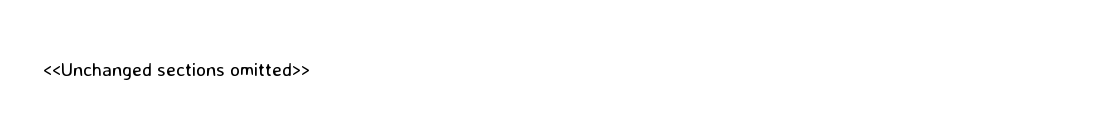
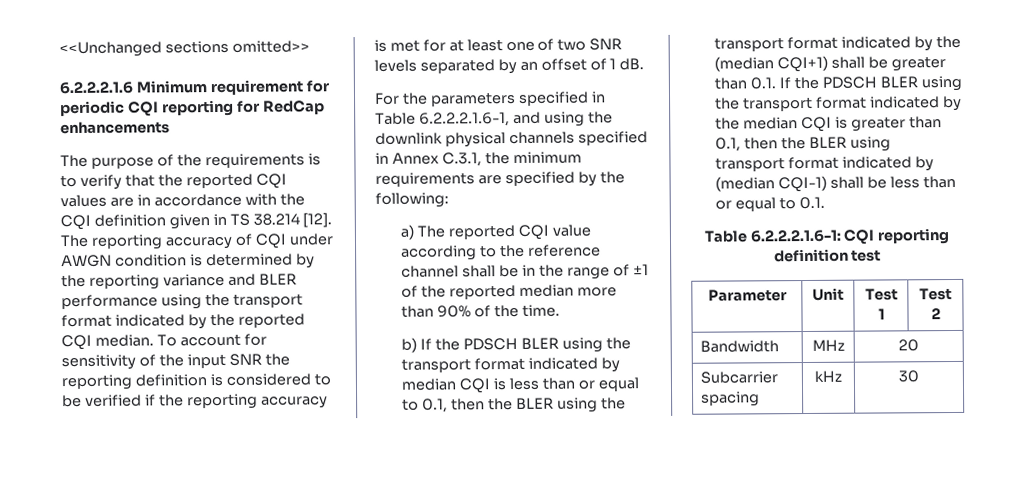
(311, 69) none -> [59,79,329,96] [60,99,325,117] [60,121,170,135] [60,153,321,169] [60,173,287,190] [60,193,305,208] [60,212,333,231] [60,233,334,250] [61,253,315,269] [61,273,297,290] [61,293,303,310] [61,313,305,330] [61,333,267,351] [61,353,290,371] [61,373,331,391] [62,393,328,410] [374,38,623,52] [374,58,645,75] [374,91,606,107] [375,111,613,127] [375,131,648,148] [375,151,582,167] [375,171,625,187] [375,192,449,208] [400,224,591,240] [401,244,601,261] [401,264,649,280] [401,284,617,300] [401,304,560,318] [401,337,631,353] [401,357,620,373] [401,377,640,394] [402,397,626,413] [714,35,961,52] [714,55,946,73] [714,75,962,92] [715,95,962,112] [715,116,942,133] [715,136,891,152] [715,156,934,172] [715,175,956,193] [715,196,825,212] [703,228,951,245] [773,248,882,263] [707,289,787,302] [812,287,844,301] [864,288,898,301] [877,308,885,320] [919,288,952,301] [930,308,941,320] [700,340,780,353] [811,339,845,351] [898,339,919,352] [700,371,779,384] [701,391,761,407] [814,370,842,382] [898,370,919,383] // 6.2.2.2.1.6 Minimum requirement for periodic CQI reporting for RedCap enhancements // The purpose of the requirements is to verify that the reported CQI values are in accordance with the CQI definition given in TS 38.214 [12]. The reporting accuracy of CQI under AWGN condition is determined by the reporting variance and BLER performance using the transport format indicated by the reported CQI median. To account for sensitivity of the input SNR the reporting definition is considered to be verified if the reporting accuracy is met for at least one of two SNR levels separated by an offset of 1 dB. // For the parameters specified in Table 6.2.2.2.1.6-1, and using the downlink physical channels specified in Annex C.3.1, the minimum requirements are specified by the following: // a) The reported CQI value according to the reference channel shall be in the range of ±1 of the reported median more than 90% of the time. // b) If the PDSCH BLER using the transport format indicated by median CQI is less than or equal to 0.1, then the BLER using the transport format indicated by the (median CQI+1) shall be greater than 0.1. If the PDSCH BLER using the transport format indicated by the median CQI is greater than 0.1, then the BLER using transport format indicated by (median CQI-1) shall be less than or equal to 0.1. // Table 6.2.2.2.1.6-1: CQI reporting definition test // Parameter | Unit | Test 1 | Test 2 // Bandwidth | MHz | 20 // Subcarrier spacing | kHz | 30

